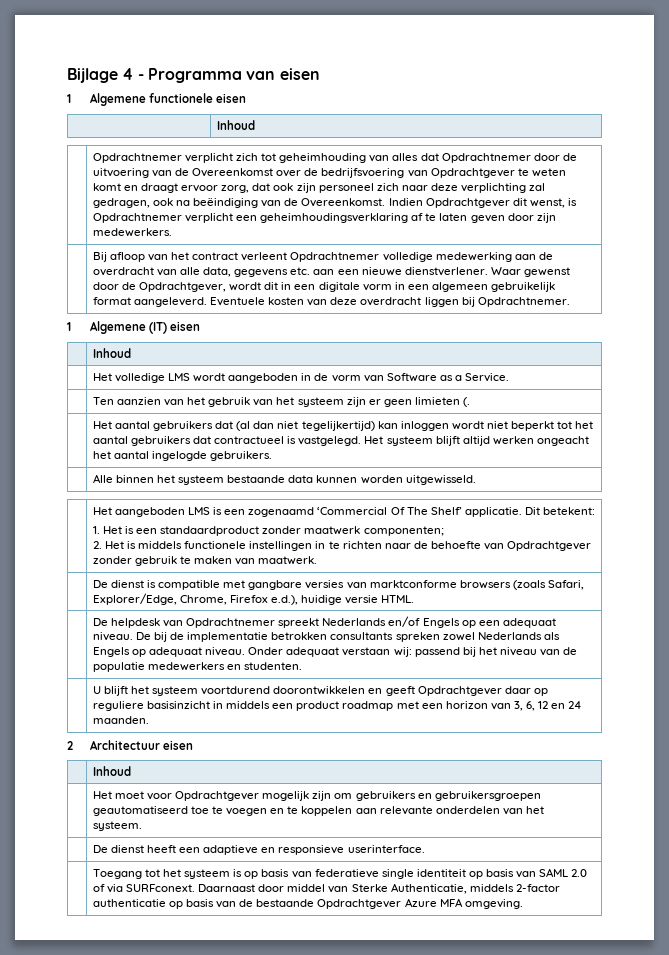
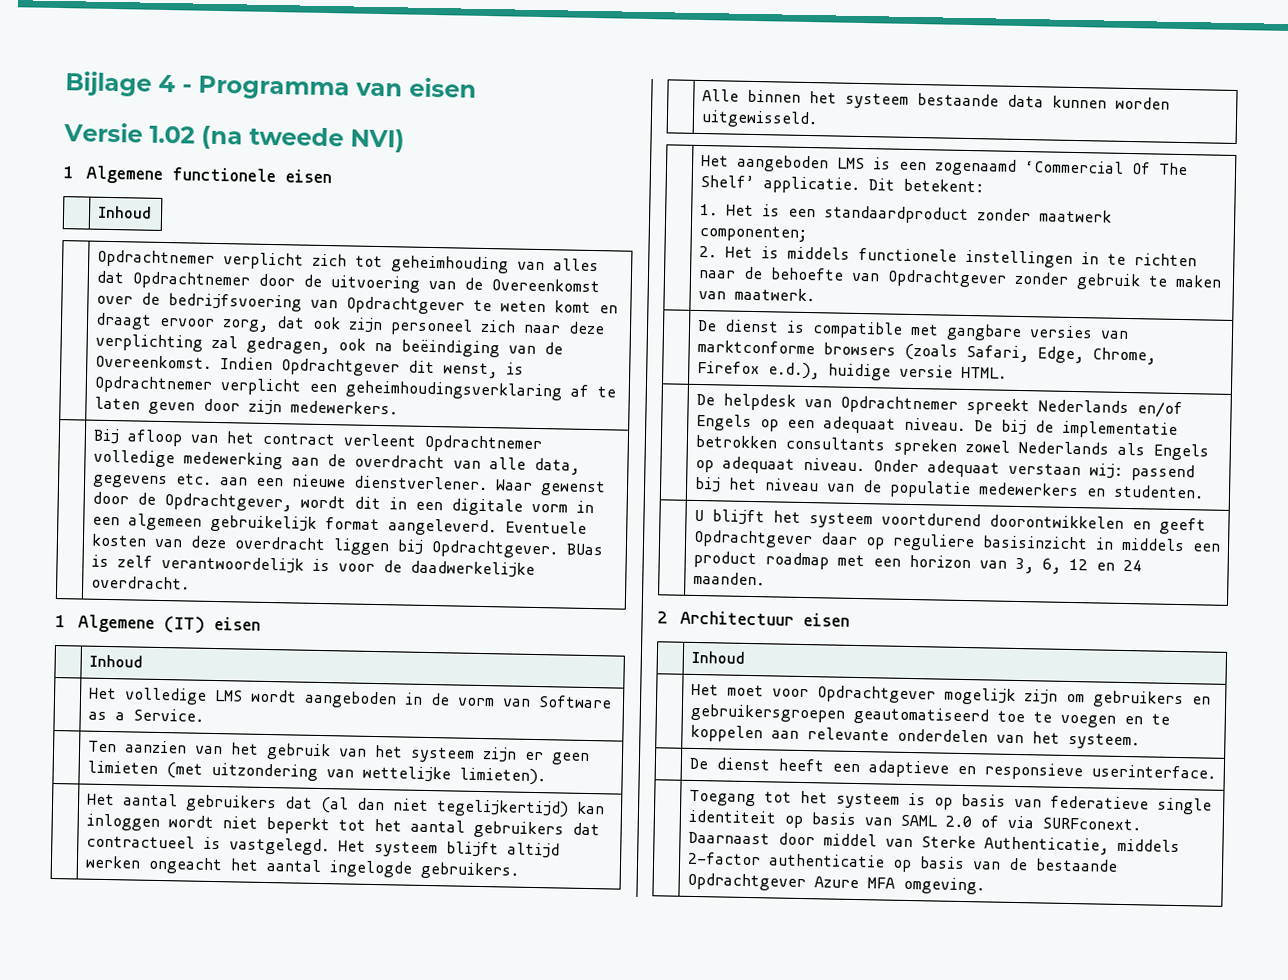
(320, 74) none -> [63,122,405,153] // Versie 1.02 (na tweede NVI)
[477,297,570,307] Opdrachtnemer. -> [430,540,603,559] [90,554,535,578] [90,575,190,590] Opdrachtgever. BUas is zelf verantwoordelijk is voor de daadwerkelijke overdracht.
[463,397,471,407] (. -> [165,762,546,786] (met uitzondering van wettelijke limieten).
[92,593,177,605] Explorer/Edge, -> [1036,346,1084,364] Edge,

